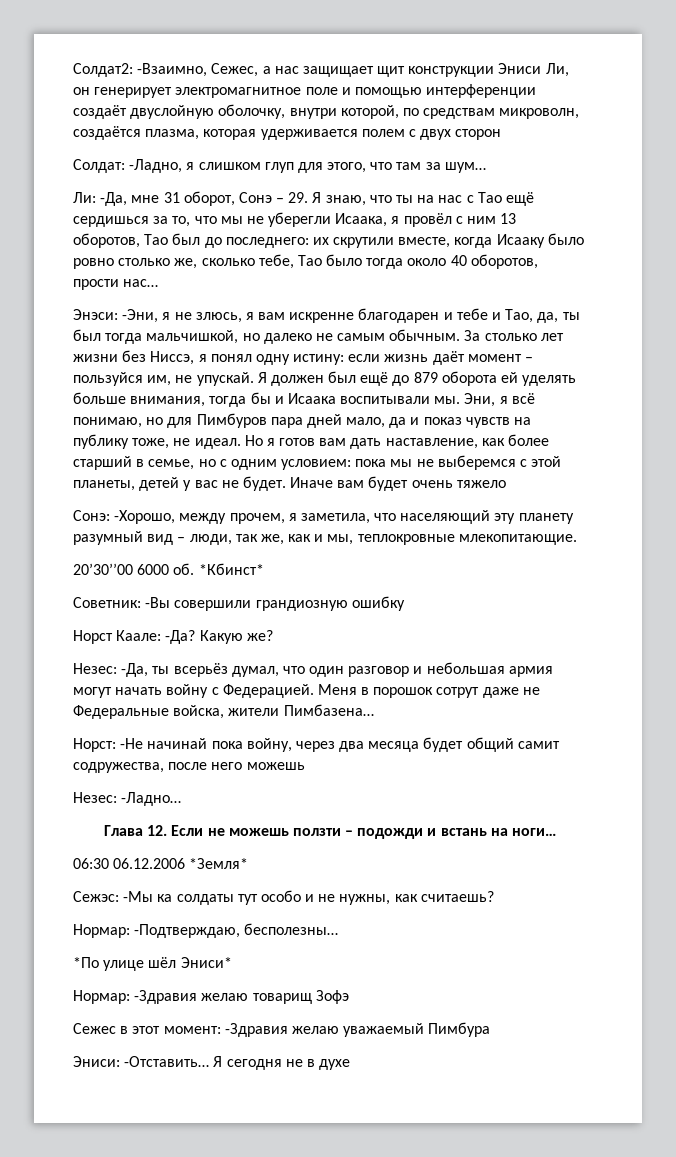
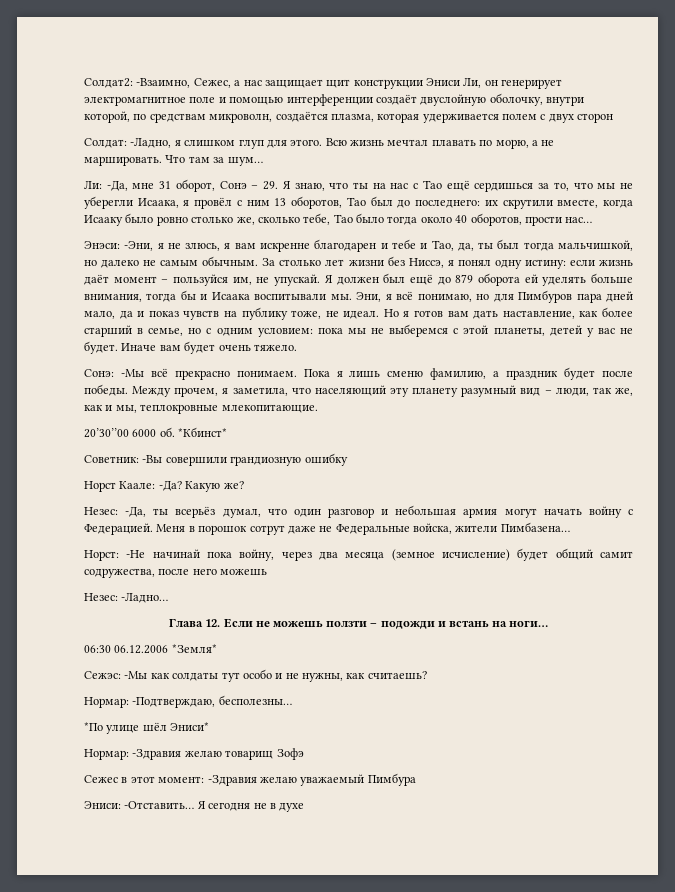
[327,162,393,173] этого, что -> [290,138,555,149] [84,155,186,166] этого. Всю жизнь мечтал плавать по морю, а не маршировать. Что
[456,480,506,488] тяжело -> [253,344,297,351] тяжело.
[114,510,227,524] -Хорошо, между -> [120,367,633,380] [84,384,172,397] -Мы всё прекрасно понимаем. Пока я лишь сменю фамилию, а праздник будет после победы. Между
(420, 746) none -> [391,549,510,561] (земное исчисление)
[157,894,173,902] ка -> [150,673,170,679] как

